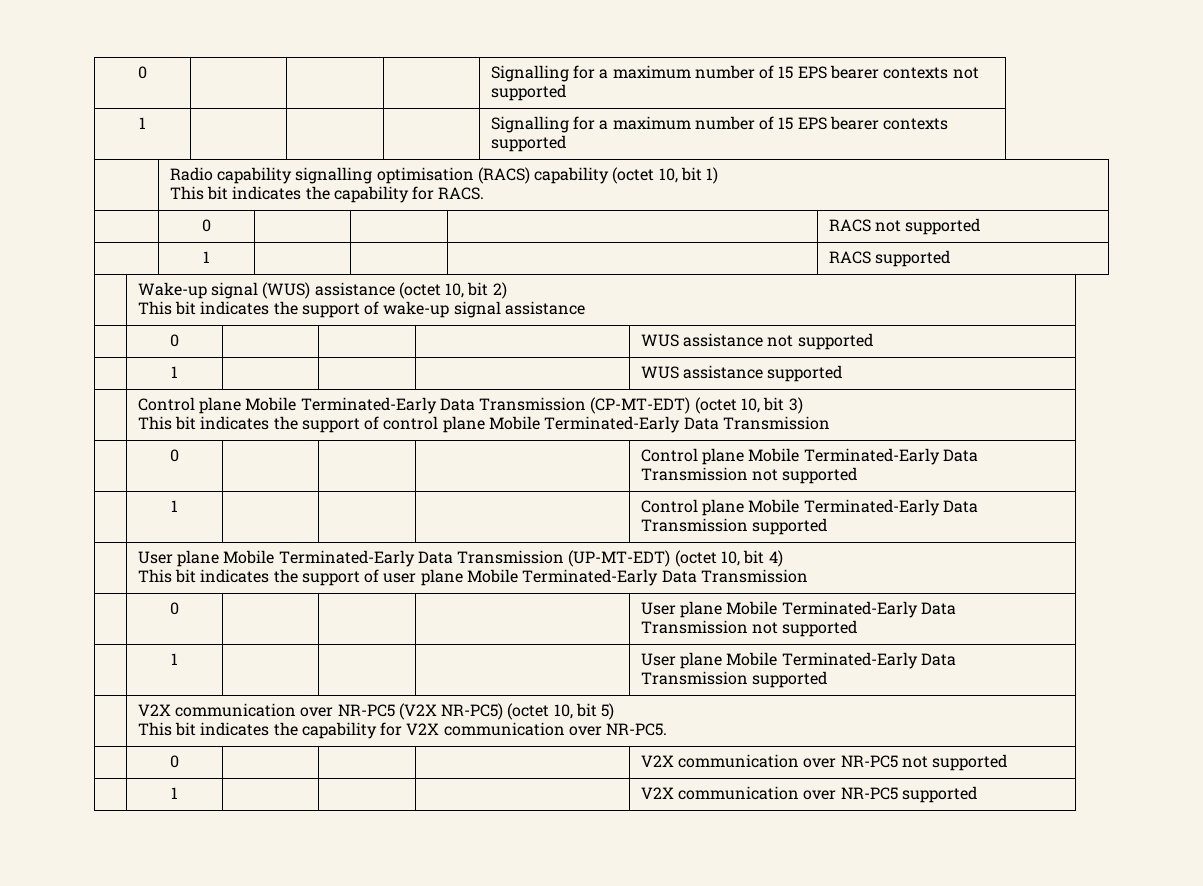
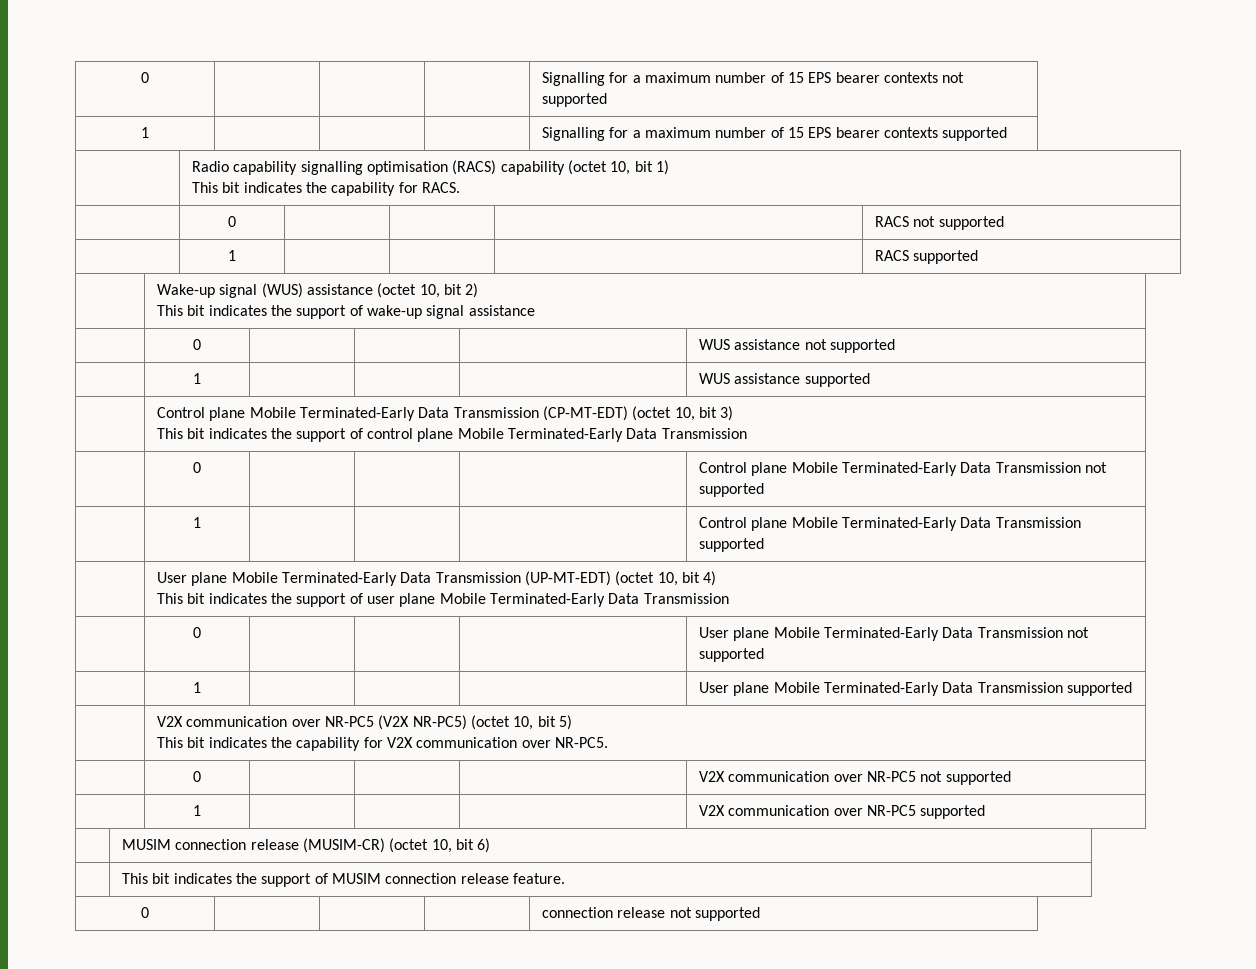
(977, 794) none -> [122,838,491,853] [122,873,565,887] [141,907,149,918] [542,907,761,921] // | MUSIM connection release (MUSIM-CR) (octet 10, bit 6) // | This bit indicates the support of MUSIM connection release feature. // 0 | | | | connection release not supported

